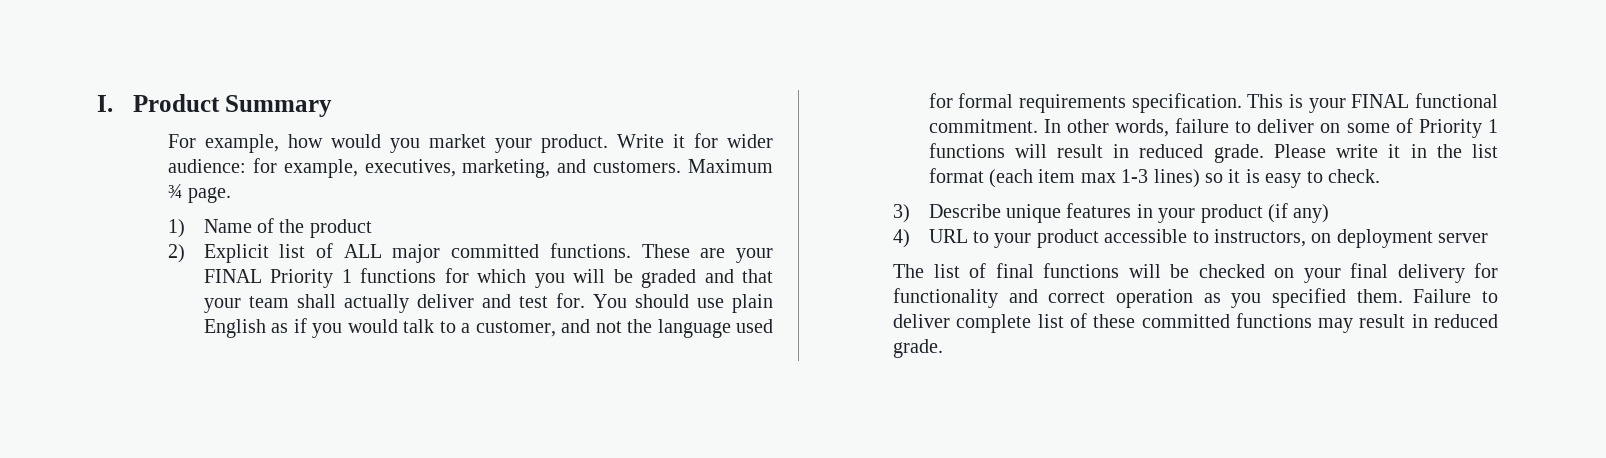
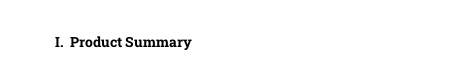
[168,133,774,153] [168,158,773,178] [168,184,232,203] [168,218,372,238] [168,243,773,263] [203,268,773,288] [203,293,774,313] [203,318,773,338] [928,93,1498,113] [928,118,1499,138] [928,143,1498,163] [928,168,1380,188] [893,203,1330,223] [893,229,1489,248] [893,263,1499,283] [893,288,1499,308] [893,313,1498,333] [893,339,944,358] // For example, how would you market your product. Write it for wider audience: for example, executives, marketing, and customers. Maximum ¾ page. // 1) Name of the product // 2) Explicit list of ALL major committed functions. These are your FINAL Priority 1 functions for which you will be graded and that your team shall actually deliver and test for. You should use plain English as if you would talk to a customer, and not the language used for formal requirements specification. This is your FINAL functional commitment. In other words, failure to deliver on some of Priority 1 functions will result in reduced grade. Please write it in the list format (each item max 1-3 lines) so it is easy to check. // 3) Describe unique features in your product (if any) // 4) URL to your product accessible to instructors, on deployment server // The list of final functions will be checked on your final delivery for functionality and correct operation as you specified them. Failure to deliver complete list of these committed functions may result in reduced grade. -> (193, 43) none

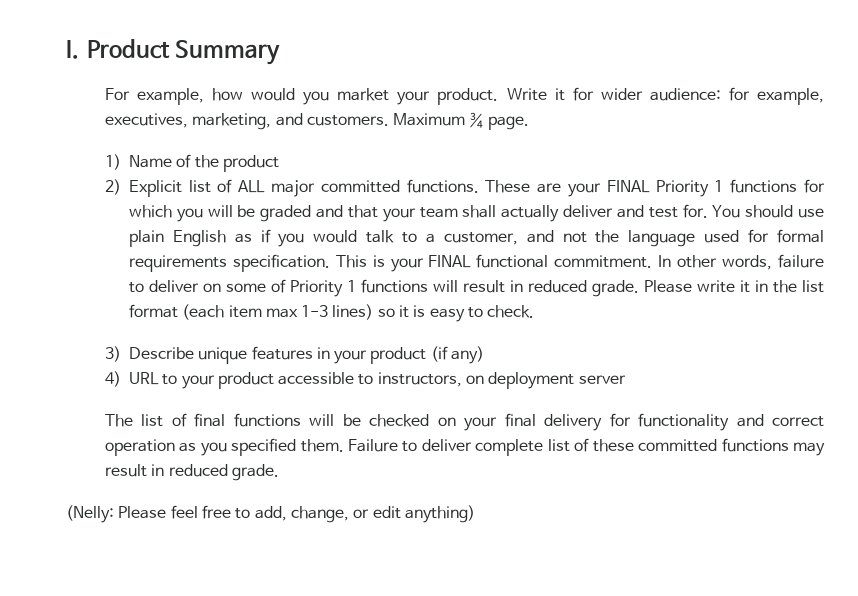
(193, 43) none -> [104,87,824,105] [104,112,529,130] [104,154,279,172] [104,179,826,197] [128,204,825,222] [128,229,825,247] [128,254,824,272] [128,279,824,297] [128,304,535,322] [104,346,485,364] [104,371,626,389] [104,413,825,431] [104,438,825,456] [104,464,279,481] [66,505,475,523] // For example, how would you market your product. Write it for wider audience: for example, executives, marketing, and customers. Maximum ¾ page. // 1) Name of the product // 2) Explicit list of ALL major committed functions. These are your FINAL Priority 1 functions for which you will be graded and that your team shall actually deliver and test for. You should use plain English as if you would talk to a customer, and not the language used for formal requirements specification. This is your FINAL functional commitment. In other words, failure to deliver on some of Priority 1 functions will result in reduced grade. Please write it in the list format (each item max 1-3 lines) so it is easy to check. // 3) Describe unique features in your product (if any) // 4) URL to your product accessible to instructors, on deployment server // The list of final functions will be checked on your final delivery for functionality and correct operation as you specified them. Failure to deliver complete list of these committed functions may result in reduced grade. // (Nelly: Please feel free to add, change, or edit anything)

